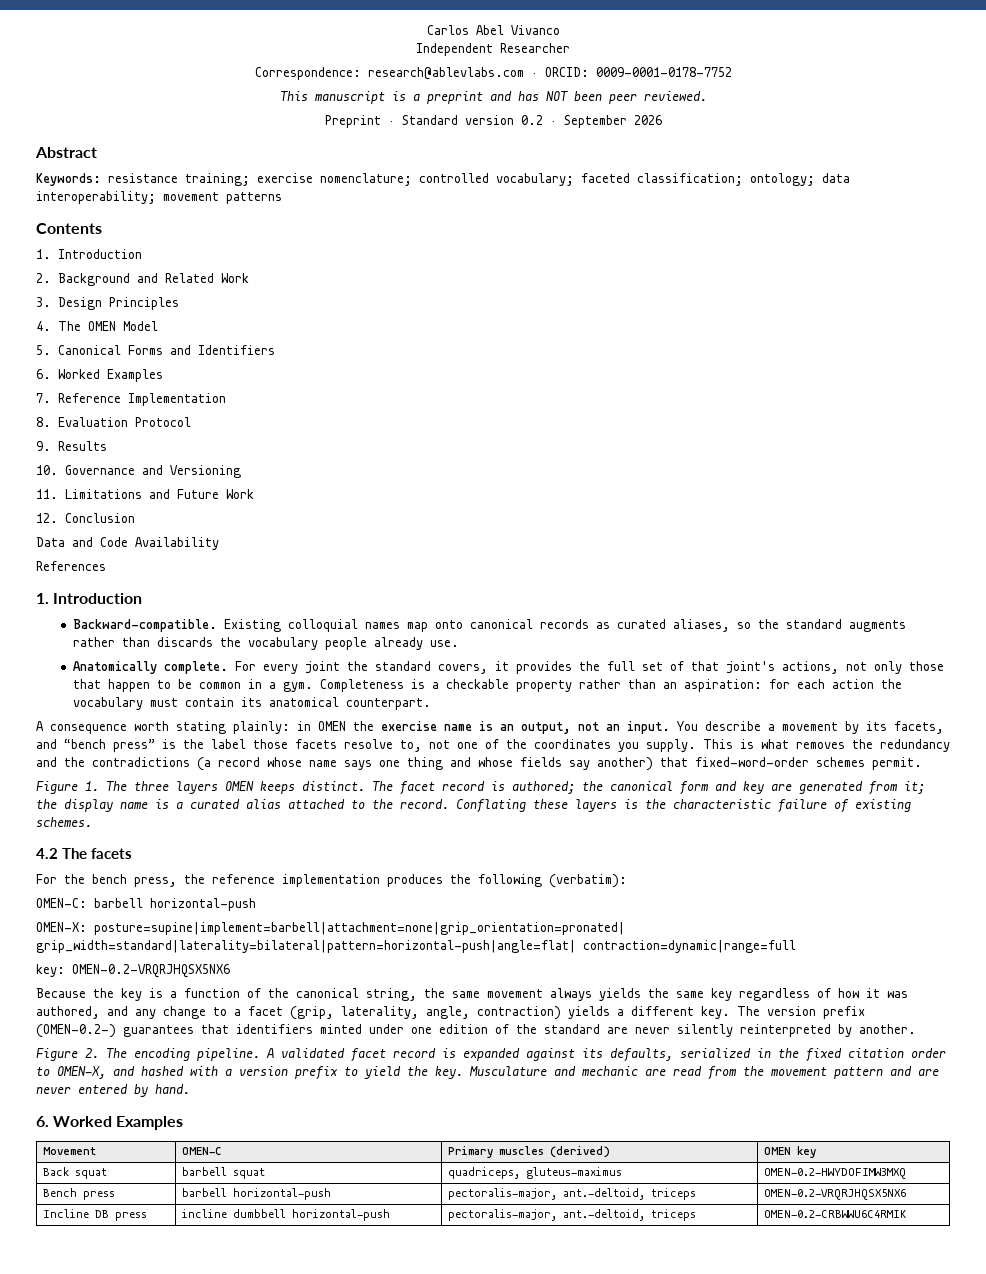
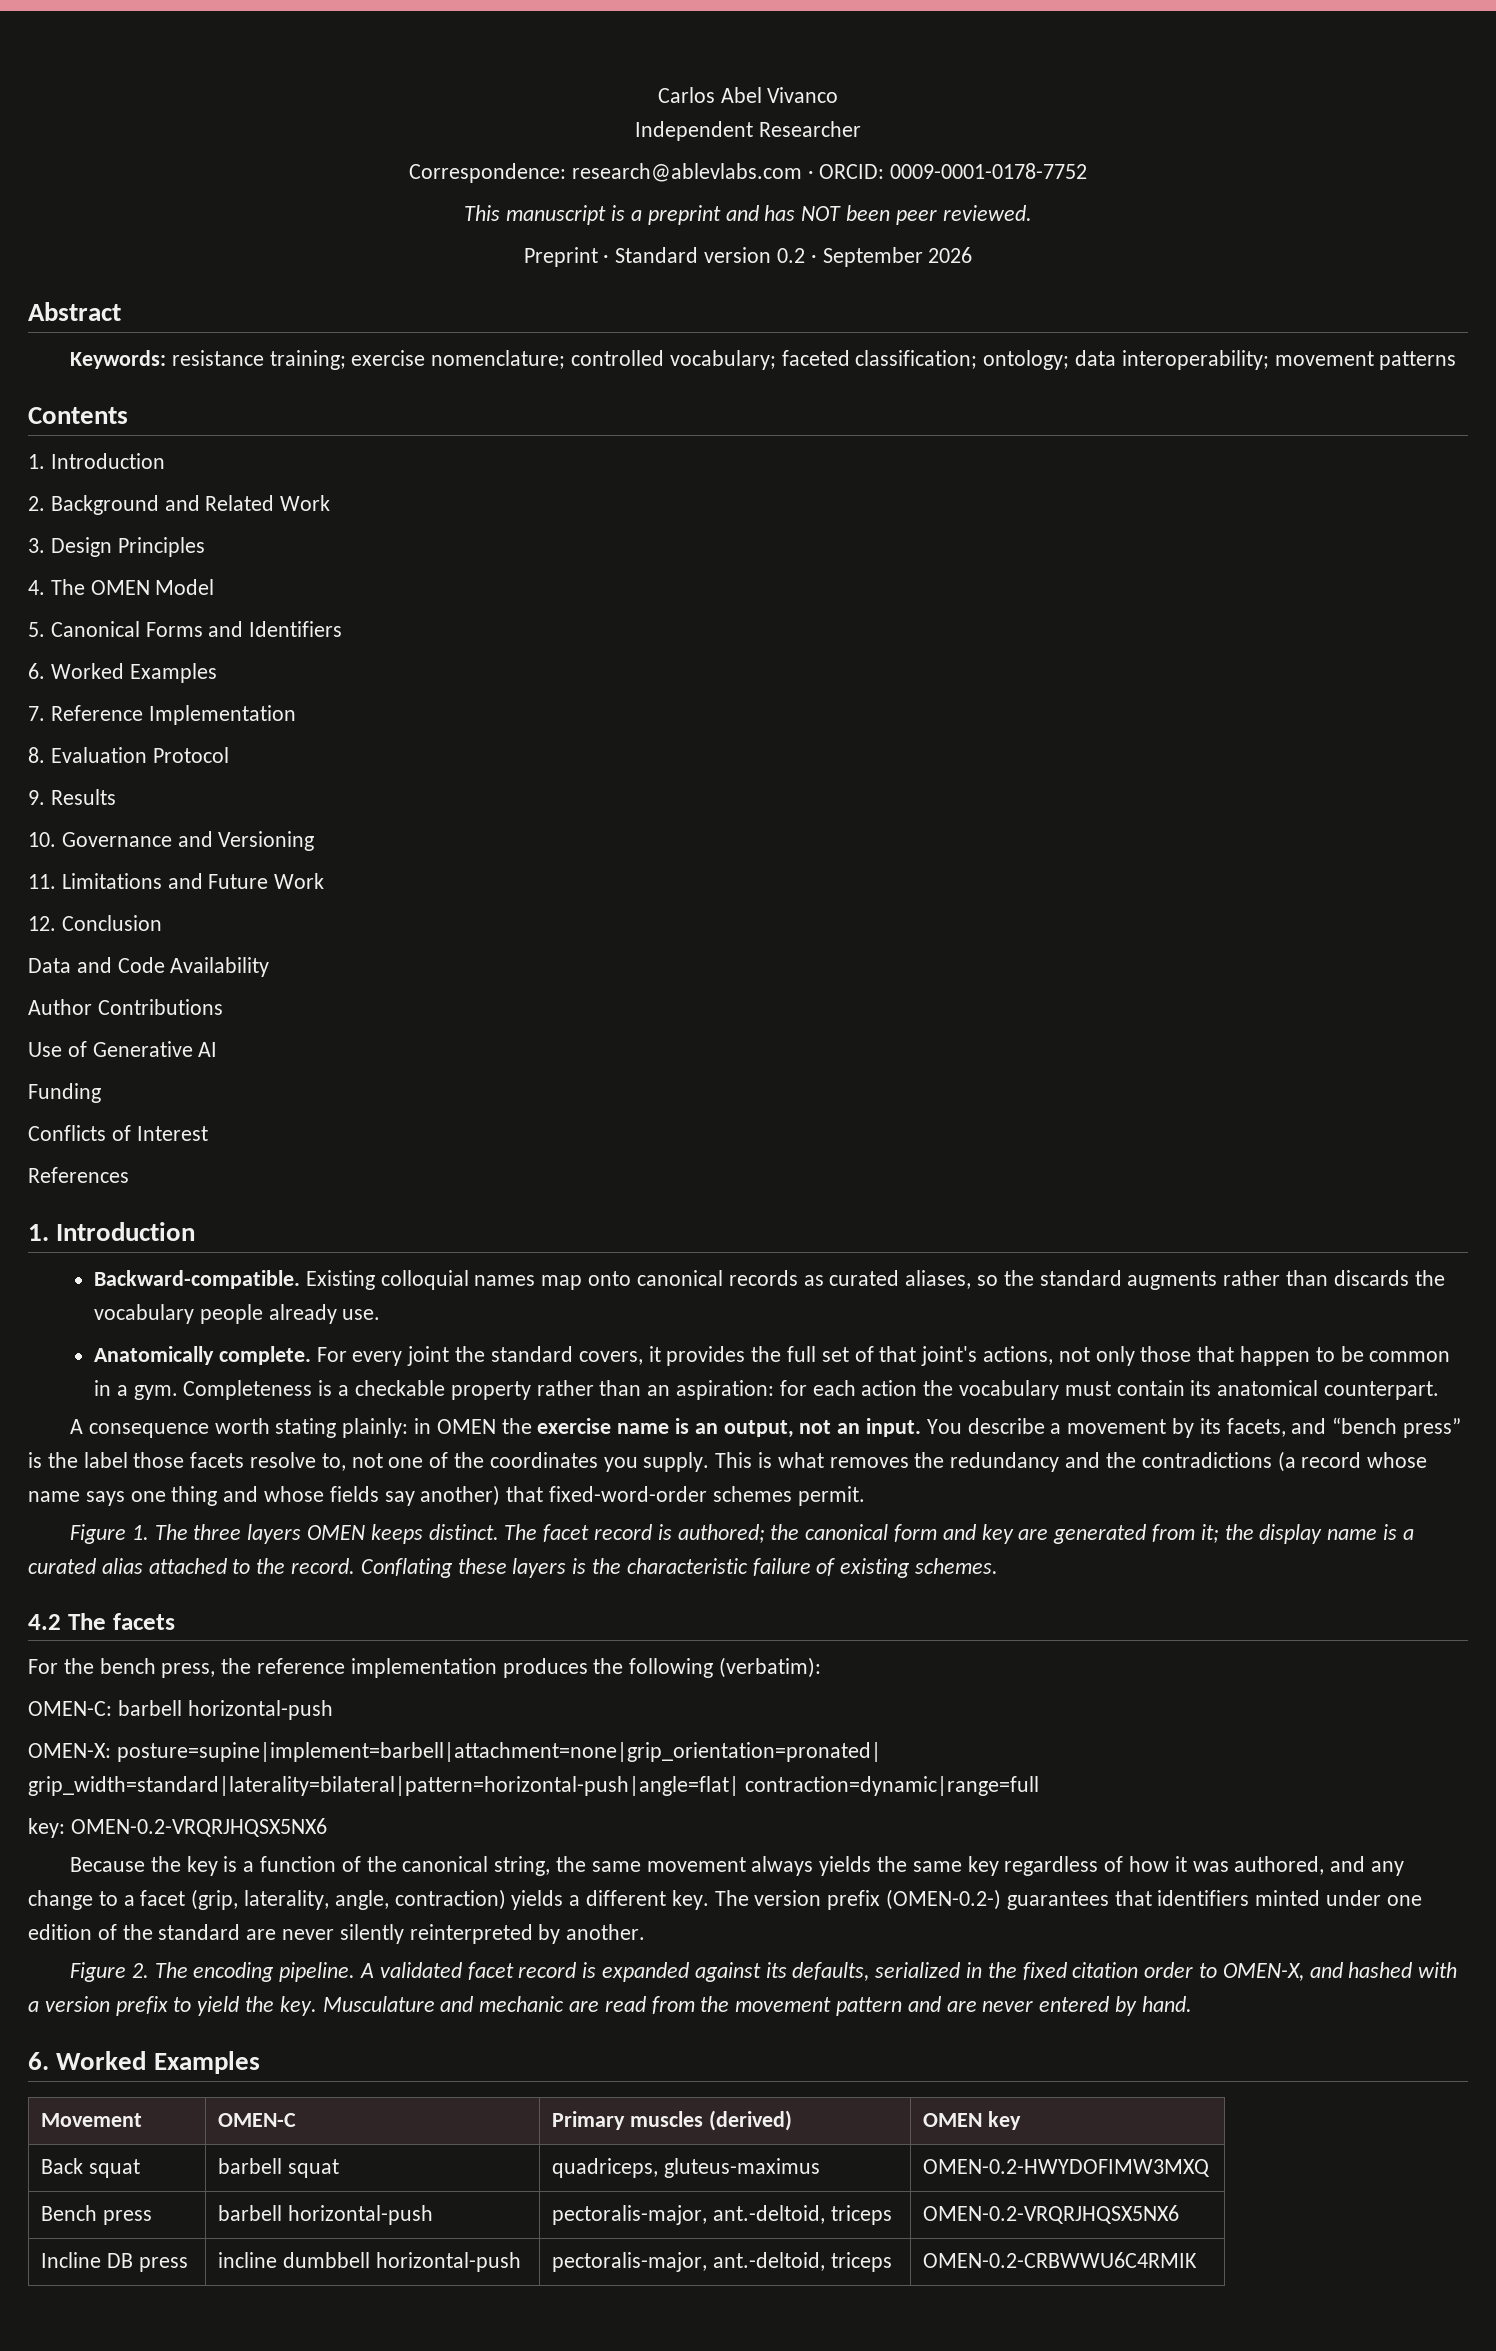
(219, 543) none -> [28,999,223,1015] [28,1041,218,1057] [28,1083,101,1103] [28,1125,208,1141] // Author Contributions // Use of Generative AI // Funding // Conflicts of Interest

